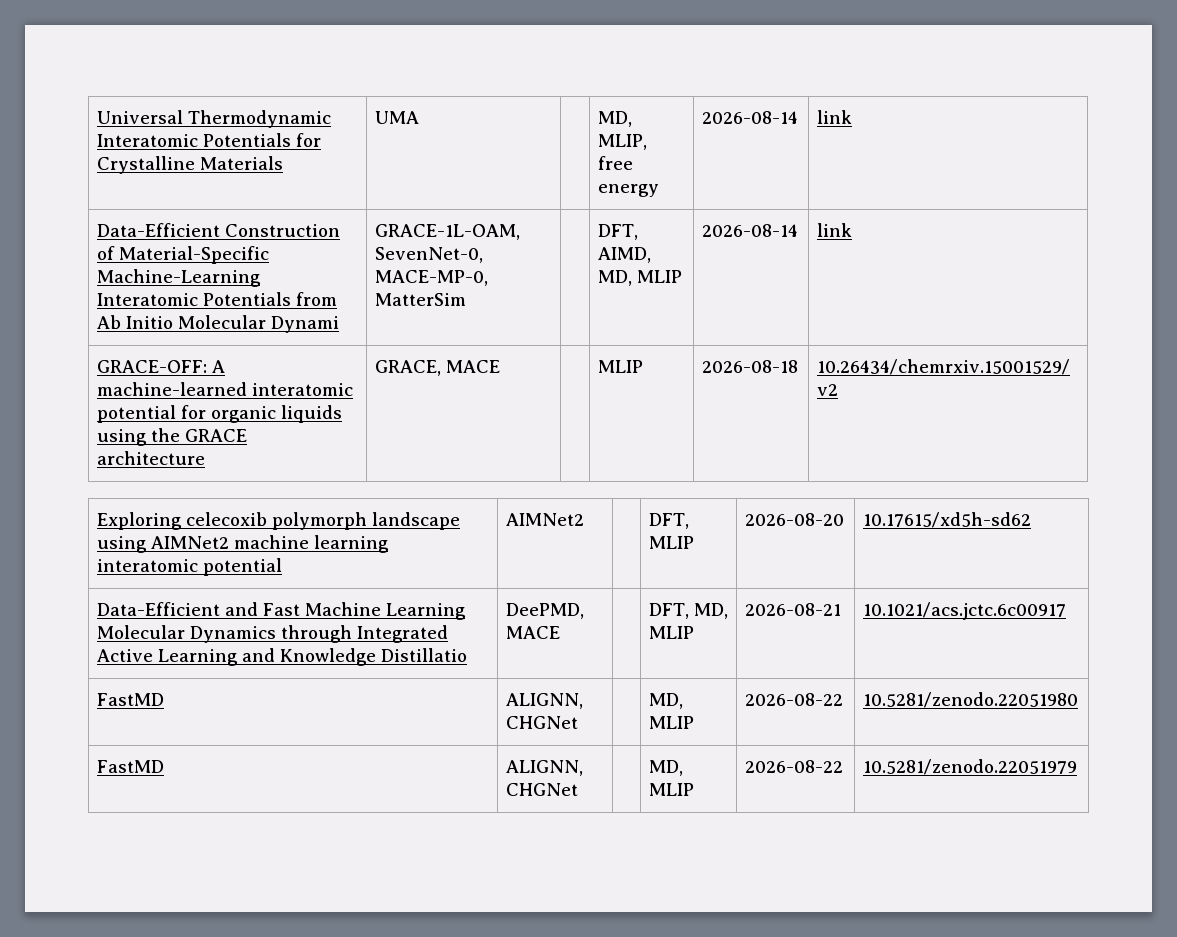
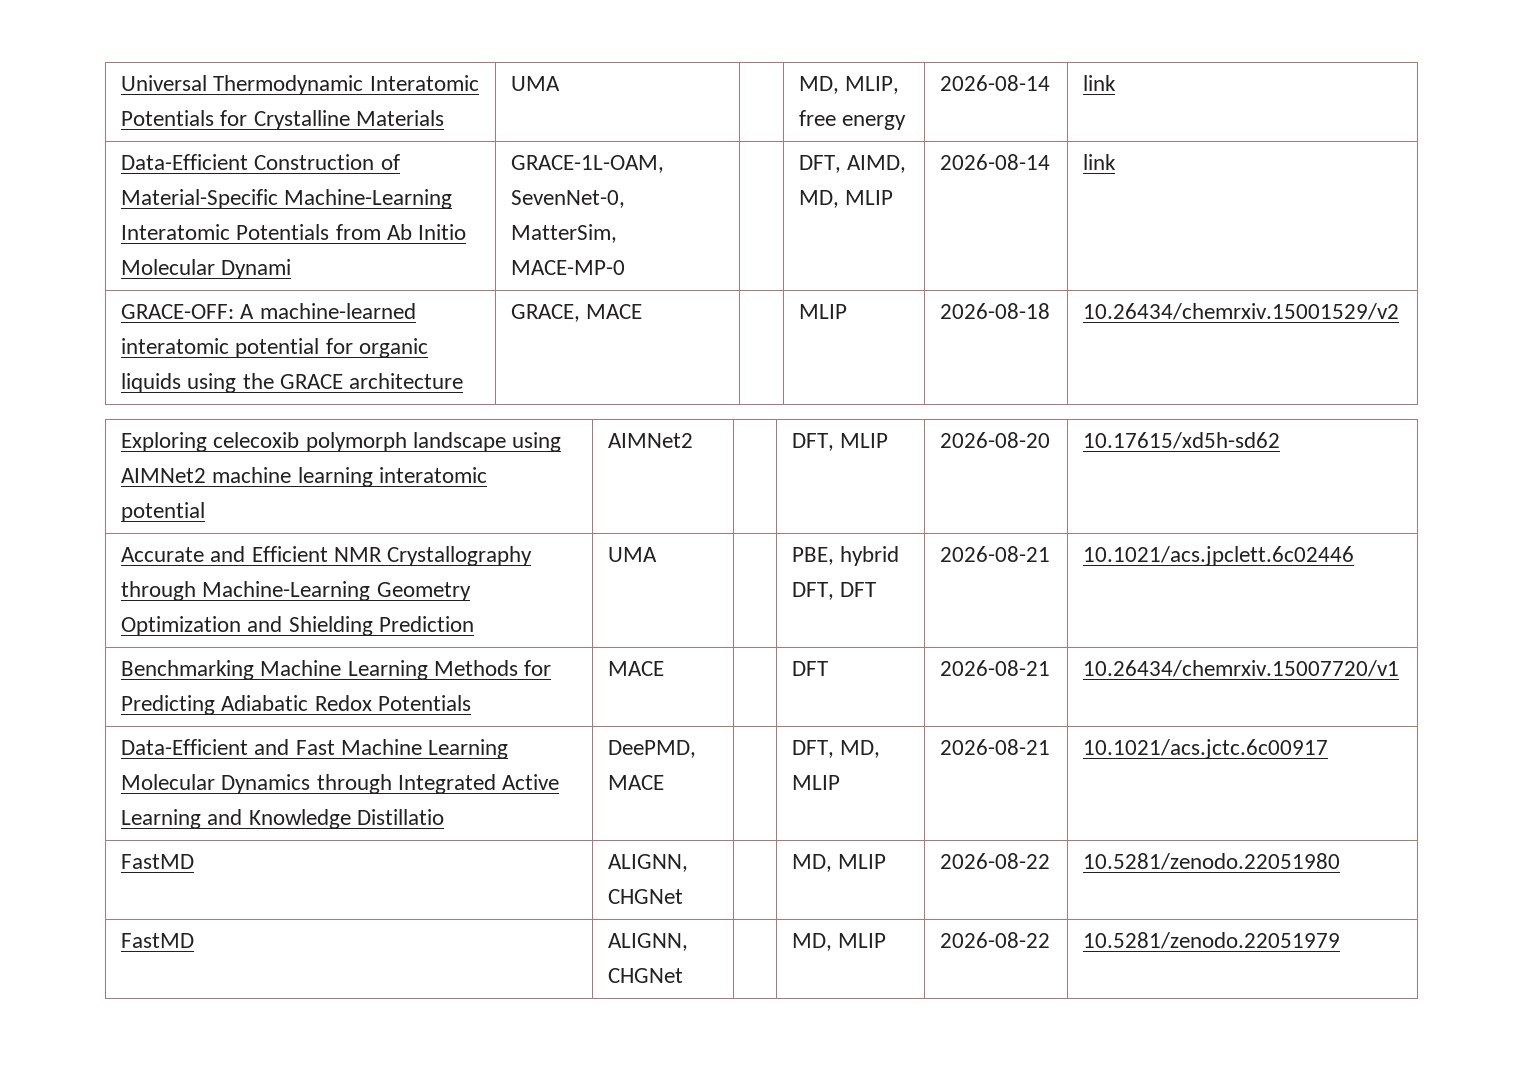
[374,270,488,286] [374,293,466,306] MACE-MP-0, MatterSim -> [511,224,618,243] [511,260,626,275] MatterSim, MACE-MP-0
(1031, 520) none -> [121,546,532,566] [121,581,471,601] [121,616,474,636] [608,547,658,562] [792,546,900,566] [792,582,877,600] [940,546,1051,562] [1083,546,1355,566] [121,660,551,680] [121,695,471,715] [608,661,665,676] [792,661,829,676] [940,660,1051,676] [1083,660,1400,677] // Accurate and Efficient NMR Crystallography through Machine-Learning Geometry Optimization and Shielding Prediction | UMA | | PBE, hybrid DFT, DFT | 2026-08-21 | 10.1021/acs.jpclett.6c02446 // Benchmarking Machine Learning Methods for Predicting Adiabatic Redox Potentials | MACE | | DFT | 2026-08-21 | 10.26434/chemrxiv.15007720/v1

